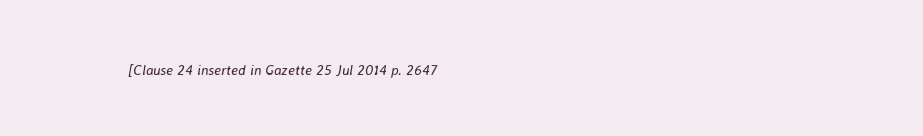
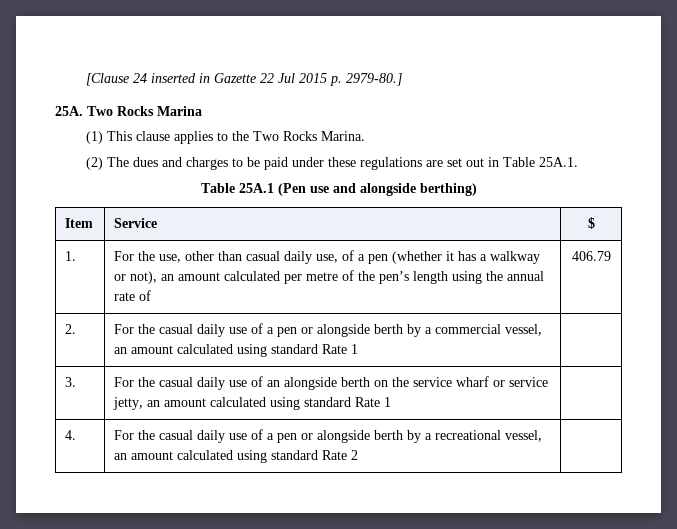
[315,65,438,78] 25 Jul 2014 p. 2647 -> [260,73,403,86] [55,106,202,116] [86,131,366,144] [86,157,579,170] [200,183,477,196] [65,218,94,228] [114,218,158,228] [587,217,595,229] [65,251,77,261] [114,250,541,264] [114,270,545,284] [114,290,152,301] [571,251,611,261] [65,324,77,334] [114,323,543,337] [114,344,359,357] [65,377,77,387] [114,376,549,390] [113,397,392,410] [65,430,77,440] [114,429,543,443] [114,450,359,463] 22 Jul 2015 p. 2979-80.] // 25A. Two Rocks Marina // (1) This clause applies to the Two Rocks Marina. // (2) The dues and charges to be paid under these regulations are set out in Table 25A.1. // Table 25A.1 (Pen use and alongside berthing) // Item | Service | $ // 1. | For the use, other than casual daily use, of a pen (whether it has a walkway or not), an amount calculated per metre of the pen’s length using the annual rate of | 406.79 // 2. | For the casual daily use of a pen or alongside berth by a commercial vessel, an amount calculated using standard Rate 1 | // 3. | For the casual daily use of an alongside berth on the service wharf or service jetty, an amount calculated using standard Rate 1 | // 4. | For the casual daily use of a pen or alongside berth by a recreational vessel, an amount calculated using standard Rate 2 |

